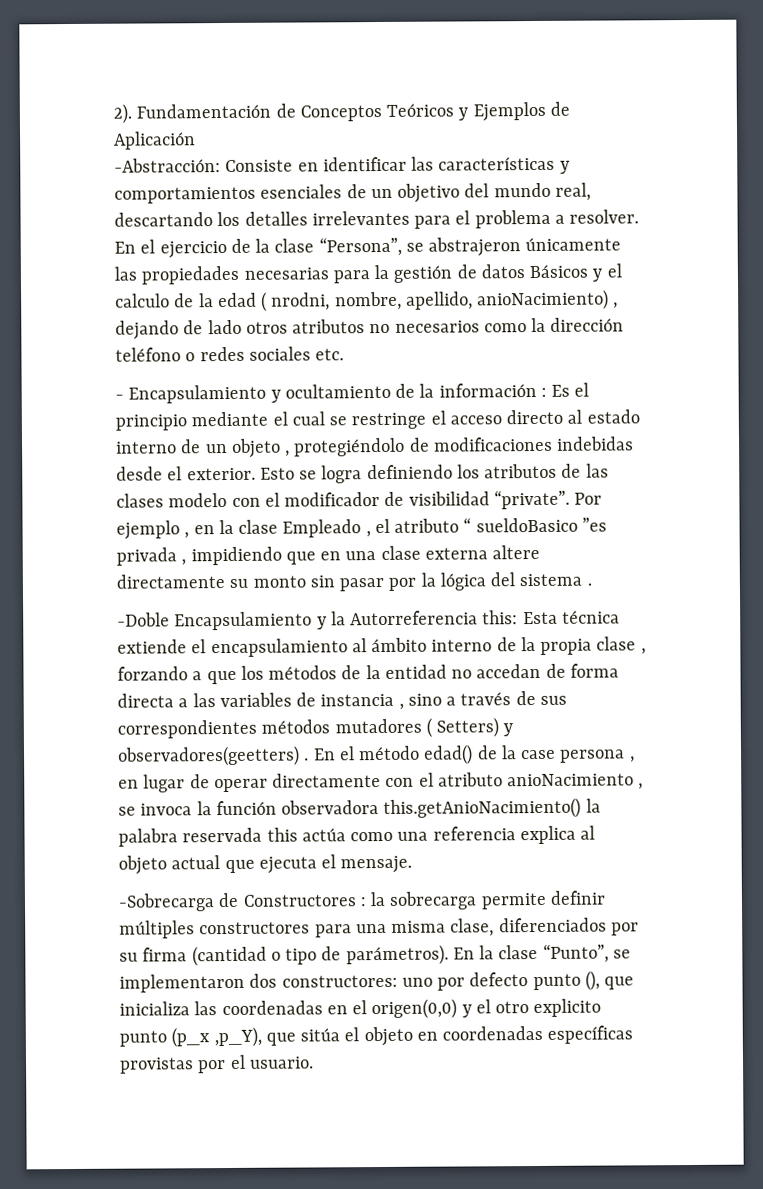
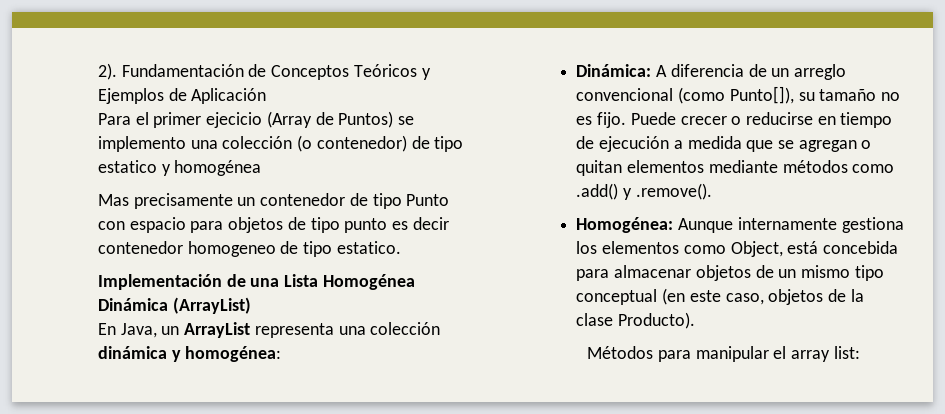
[114,156,570,174] [114,182,591,204] [114,209,640,229] [114,236,622,259] [114,263,622,285] [115,289,619,312] [115,317,625,340] [115,346,345,362] [115,382,590,404] [115,409,640,431] [116,436,635,458] [116,463,609,484] [116,489,603,510] [116,517,607,540] [116,544,541,566] [116,572,592,592] [117,610,620,631] [117,636,646,658] [117,663,619,685] [117,691,567,710] [117,717,514,739] [117,744,635,767] [118,772,644,793] [118,797,601,819] [118,825,596,847] [118,854,413,875] [118,890,606,912] [119,917,639,939] [119,943,631,967] [119,970,635,993] [119,998,602,1020] [119,1025,634,1048] [119,1054,314,1074] -Abstracción: Consiste en identificar las características y comportamientos esenciales de un objetivo del mundo real, descartando los detalles irrelevantes para el problema a resolver. En el ejercicio de la clase “Persona”, se abstrajeron únicamente las propiedades necesarias para la gestión de datos Básicos y el calculo de la edad ( nrodni, nombre, apellido, anioNacimiento) , dejando de lado otros atributos no necesarios como la dirección teléfono o redes sociales etc. // - Encapsulamiento y ocultamiento de la información : Es el principio mediante el cual se restringe el acceso directo al estado interno de un objeto , protegiéndolo de modificaciones indebidas desde el exterior. Esto se logra definiendo los atributos de las clases modelo con el modificador de visibilidad “private”. Por ejemplo , en la clase Empleado , el atributo “ sueldoBasico ”es privada , impidiendo que en una clase externa altere directamente su monto sin pasar por la lógica del sistema . // -Doble Encapsulamiento y la Autorreferencia this: Esta técnica extiende el encapsulamiento al ámbito interno de la propia clase , forzando a que los métodos de la entidad no accedan de forma directa a las variables de instancia , sino a través de sus correspondientes métodos mutadores ( Setters) y observadores(geetters) . En el método edad() de la case persona , en lugar de operar directamente con el atributo anioNacimiento , se invoca la función observadora this.getAnioNacimiento() la palabra reservada this actúa como una referencia explica al objeto actual que ejecuta el mensaje. // -Sobrecarga de Constructores : la sobrecarga permite definir múltiples constructores para una misma clase, diferenciados por su firma (cantidad o tipo de parámetros). En la clase “Punto”, se implementaron dos constructores: uno por defecto punto (), que inicializa las coordenadas en el origen(0,0) y el otro explicito punto (p_x ,p_Y), que sitúa el objeto en coordenadas específicas provistas por el usuario. -> [98,111,415,128] [98,135,464,152] [98,160,262,176] [98,193,450,209] [98,217,449,233] [98,241,401,257] [98,274,415,290] [98,297,251,314] [98,322,441,338] [98,346,282,362] [576,64,847,80] [576,86,901,104] [576,112,893,128] [576,136,872,152] [576,160,895,176] [576,183,712,200] [576,217,904,233] [576,241,899,257] [576,265,884,281] [576,288,864,305] [576,312,696,329] [587,346,860,362] Para el primer ejecicio (Array de Puntos) se implemento una colección (o contenedor) de tipo estatico y homogénea // Mas precisamente un contenedor de tipo Punto con espacio para objetos de tipo punto es decir contenedor homogeneo de tipo estatico. // Implementación de una Lista Homogénea Dinámica (ArrayList) // En Java, un ArrayList representa una colección dinámica y homogénea: // Dinámica: A diferencia de un arreglo convencional (como Punto[]), su tamaño no es fijo. Puede crecer o reducirse en tiempo de ejecución a medida que se agregan o quitan elementos mediante métodos como .add() y .remove(). // Homogénea: Aunque internamente gestiona los elementos como Object, está concebida para almacenar objetos de un mismo tipo conceptual (en este caso, objetos de la clase Producto). // Métodos para manipular el array list:

